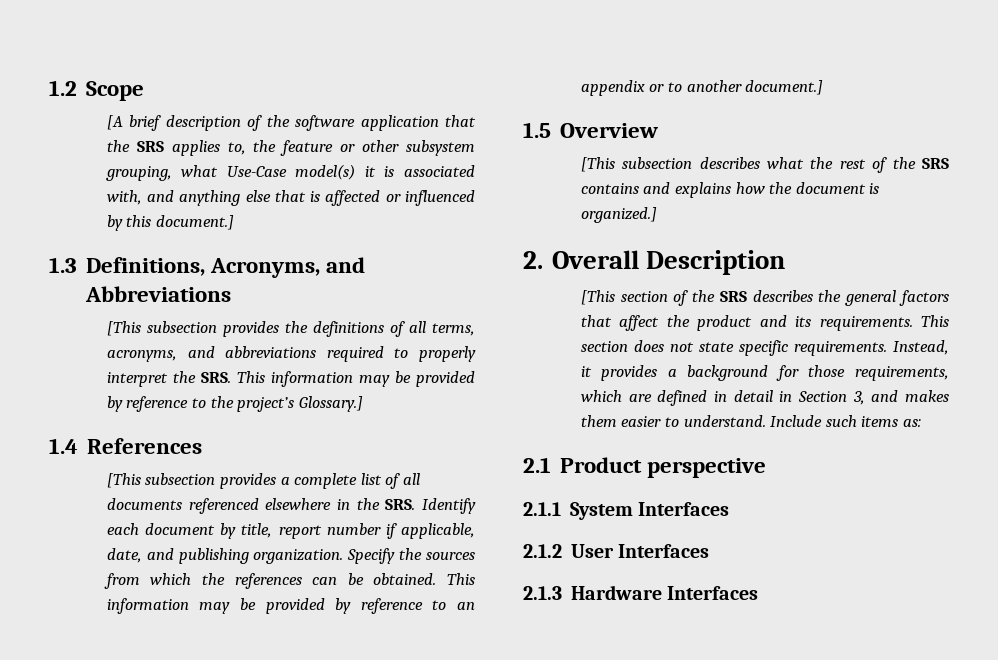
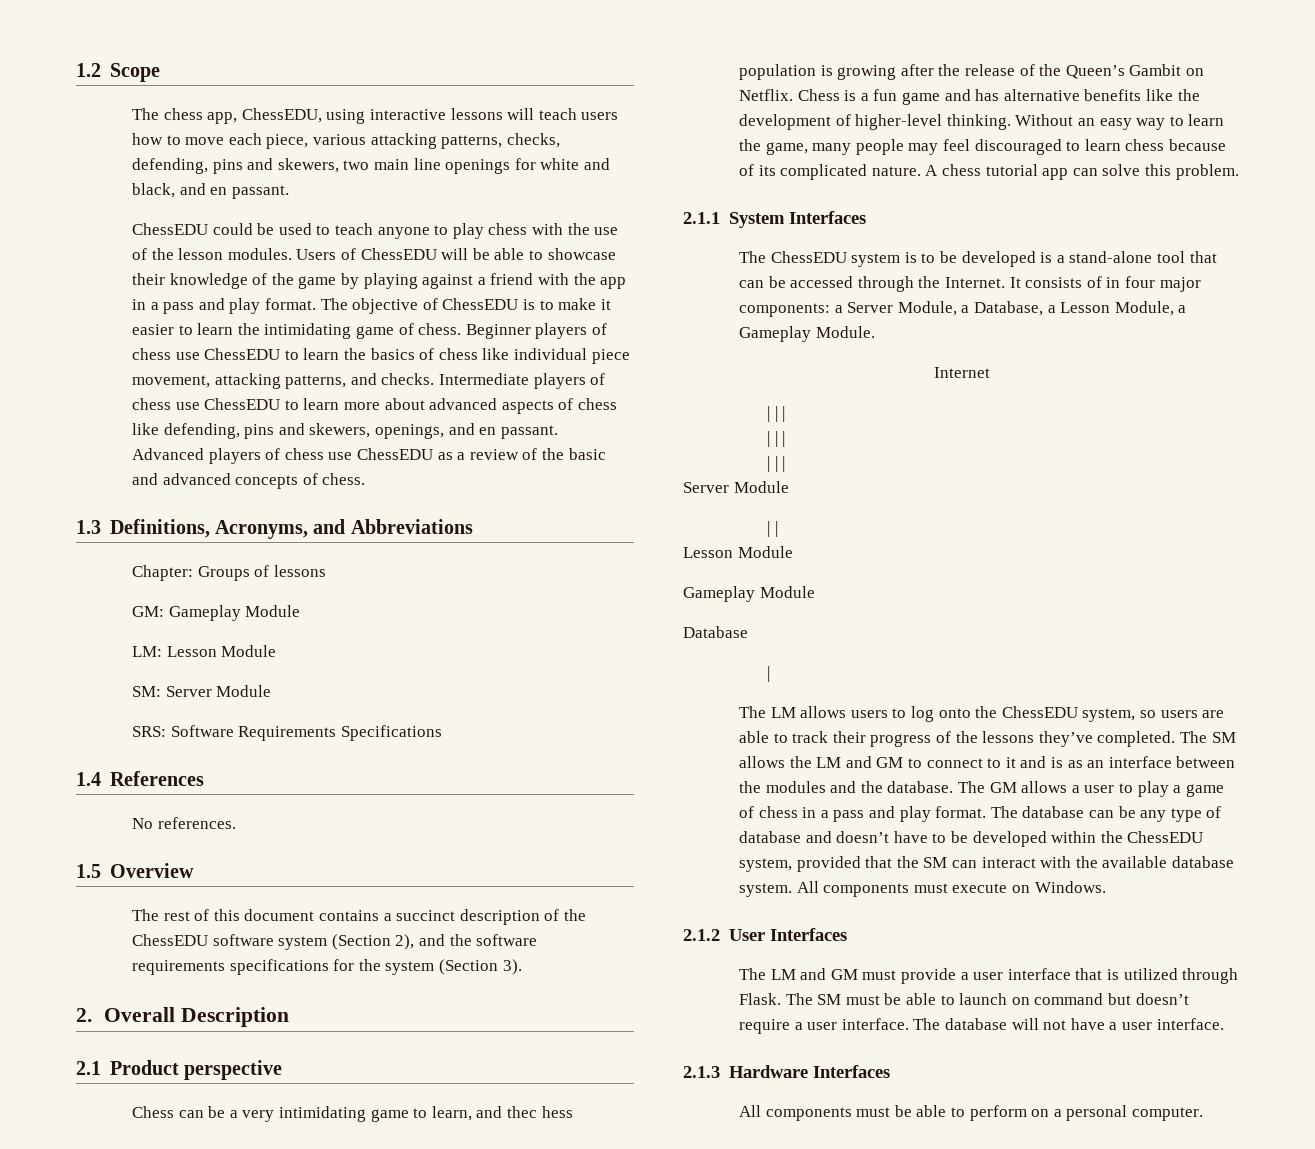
[106,115,476,131] [106,140,475,156] [105,164,475,181] [106,190,475,206] [106,215,235,231] [A brief description of the software application that the SRS applies to, the feature or other subsystem grouping, what Use-Case model(s) it is associated with, and anything else that is affected or influenced by this document.] -> [132,108,619,124] [132,133,560,149] [132,158,610,174] [132,183,289,199] [132,223,619,239] [132,248,616,260] [132,273,627,289] [132,298,611,314] [132,323,607,339] [132,348,630,364] [132,373,606,389] [132,398,617,414] [132,423,558,439] [132,448,606,464] [132,473,366,489] The chess app, ChessEDU, using interactive lessons will teach users how to move each piece, various attacking patterns, checks, defending, pins and skewers, two main line openings for white and black, and en passant. // ChessEDU could be used to teach anyone to play chess with the use of the lesson modules. Users of ChessEDU will be able to showcase their knowledge of the game by playing against a friend with the app in a pass and play format. The objective of ChessEDU is to make it easier to learn the intimidating game of chess. Beginner players of chess use ChessEDU to learn the basics of chess like individual piece movement, attacking patterns, and checks. Intermediate players of chess use ChessEDU to learn more about advanced aspects of chess like defending, pins and skewers, openings, and en passant. Advanced players of chess use ChessEDU as a review of the basic and advanced concepts of chess.
[106,321,476,337] [106,346,476,362] [106,371,476,387] [106,396,363,412] [49,438,202,454] [106,473,421,489] [106,498,476,514] [106,523,475,539] [106,548,475,564] [103,573,475,589] [106,598,475,614] [580,80,824,96] [523,122,658,138] [580,157,949,173] [580,182,880,198] [580,207,657,223] [523,250,786,275] [580,290,949,306] [580,315,949,331] [580,340,949,356] [580,365,949,381] [580,390,949,406] [580,415,922,427] [523,457,766,478] [523,502,729,520] [523,544,709,558] [523,585,758,600] [This subsection provides the definitions of all terms, acronyms, and abbreviations required to properly interpret the SRS. This information may be provided by reference to the project’s Glossary.] // 1.4 References // [This subsection provides a complete list of all documents referenced elsewhere in the SRS. Identify each document by title, report number if applicable, date, and publishing organization. Specify the sources from which the references can be obtained. This information may be provided by reference to an appendix or to another document.] // 1.5 Overview // [This subsection describes what the rest of the SRS contains and explains how the document is organized.] // 2. Overall Description // [This section of the SRS describes the general factors that affect the product and its requirements. This section does not state specific requirements. Instead, it provides a background for those requirements, which are defined in detail in Section 3, and makes them easier to understand. Include such items as: // 2.1 Product perspective // 2.1.1 System Interfaces // 2.1.2 User Interfaces // 2.1.3 Hardware Interfaces -> [132,565,326,581] [132,605,301,621] [132,645,277,657] [132,685,272,697] [132,725,442,741] [76,771,204,786] [132,817,236,829] [76,863,194,878] [132,909,586,925] [132,934,538,950] [132,959,522,975] [76,1007,289,1027] [76,1060,282,1080] [132,1106,573,1122] [739,64,1204,80] [739,89,1200,105] [739,114,1225,130] [739,139,1226,155] [739,164,1239,180] [683,211,866,228] [739,251,1217,267] [739,276,1201,292] [739,301,1187,317] [739,326,875,342] [934,367,990,378] [767,406,786,422] [767,431,786,447] [767,456,786,472] [683,481,789,493] [767,521,778,537] [683,546,793,558] [683,586,815,602] [683,626,748,638] [767,666,771,682] [739,706,1225,722] [739,731,1236,747] [739,756,1236,768] [739,781,1224,797] [739,806,1222,822] [739,831,1204,847] [739,856,1234,872] [739,881,1106,897] [683,928,847,941] [739,968,1239,984] [739,993,1189,1005] [739,1018,1224,1034] [683,1065,890,1078] [739,1105,1203,1121] Chapter: Groups of lessons // GM: Gameplay Module // LM: Lesson Module // SM: Server Module // SRS: Software Requirements Specifications // 1.4 References // No references. // 1.5 Overview // The rest of this document contains a succinct description of the ChessEDU software system (Section 2), and the software requirements specifications for the system (Section 3). // 2. Overall Description // 2.1 Product perspective // Chess can be a very intimidating game to learn, and thec hess population is growing after the release of the Queen’s Gambit on Netflix. Chess is a fun game and has alternative benefits like the development of higher-level thinking. Without an easy way to learn the game, many people may feel discouraged to learn chess because of its complicated nature. A chess tutorial app can solve this problem. // 2.1.1 System Interfaces // The ChessEDU system is to be developed is a stand-alone tool that can be accessed through the Internet. It consists of in four major components: a Server Module, a Database, a Lesson Module, a Gameplay Module. // Internet // | | | // | | | // | | | // Server Module // | | // Lesson Module // Gameplay Module // Database // | // The LM allows users to log onto the ChessEDU system, so users are able to track their progress of the lessons they’ve completed. The SM allows the LM and GM to connect to it and is as an interface between the modules and the database. The GM allows a user to play a game of chess in a pass and play format. The database can be any type of database and doesn’t have to be developed within the ChessEDU system, provided that the SM can interact with the available database system. All components must execute on Windows. // 2.1.2 User Interfaces // The LM and GM must provide a user interface that is utilized through Flask. The SM must be able to launch on command but doesn’t require a user interface. The database will not have a user interface. // 2.1.3 Hardware Interfaces // All components must be able to perform on a personal computer.

